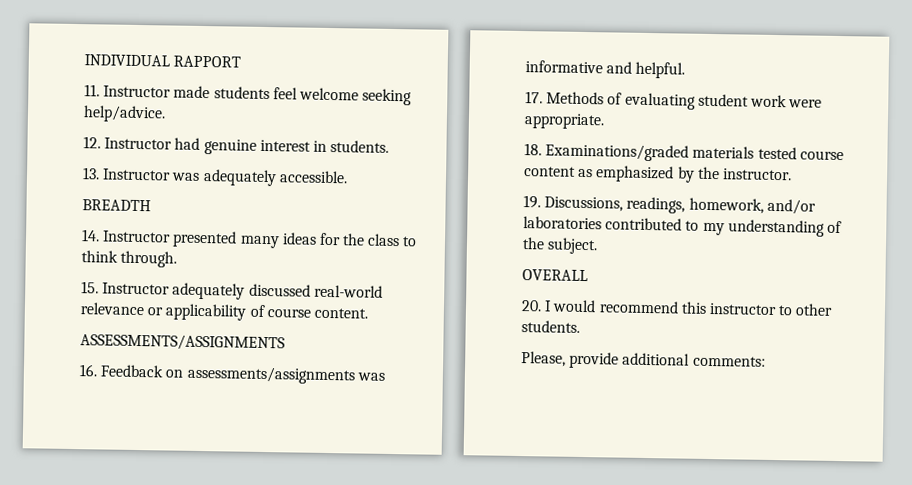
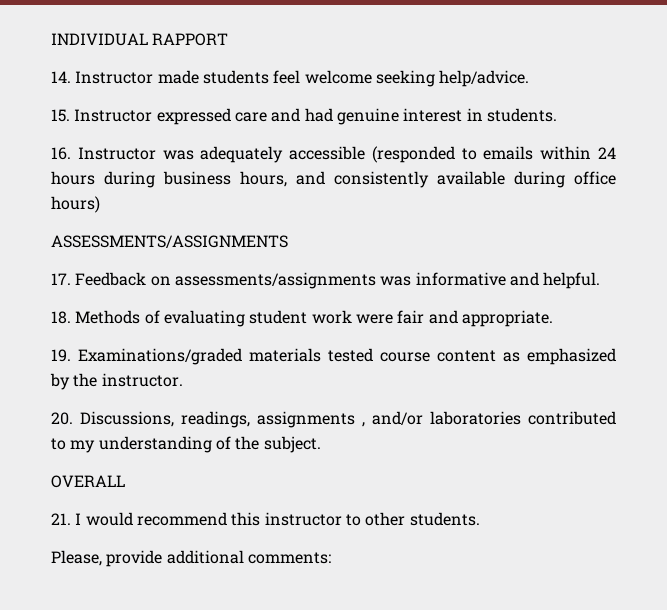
[84,84,100,97] 11. -> [51,71,71,83] 14.
[83,136,173,150] 12. Instructor -> [51,108,301,125] 15. Instructor expressed care and
[82,167,100,180] 13. -> [51,147,71,160] 16.
[278,170,348,184] [82,199,151,212] [81,229,418,249] [81,250,178,268] [81,281,383,300] [80,302,368,321] accessible. // BREADTH // 14. Instructor presented many ideas for the class to think through. // 15. Instructor adequately discussed real-world relevance or applicability of course content. -> [289,146,616,163] [51,171,616,188] [51,196,100,213] accessible (responded to emails within 24 hours during business hours, and consistently available during office hours)
[79,364,98,377] 16. -> [51,273,71,285] 17.
[525,91,543,104] 17. -> [51,311,71,324] 18.
(823, 103) none -> [397,310,458,324] fair and
[524,143,542,156] 18. -> [51,349,71,362] 19.
[523,195,541,209] 19. -> [51,412,73,425] 20.
[688,197,764,214] homework, -> [257,411,365,428] assignments ,
[521,300,542,312] 20. -> [51,513,71,525] 21.

